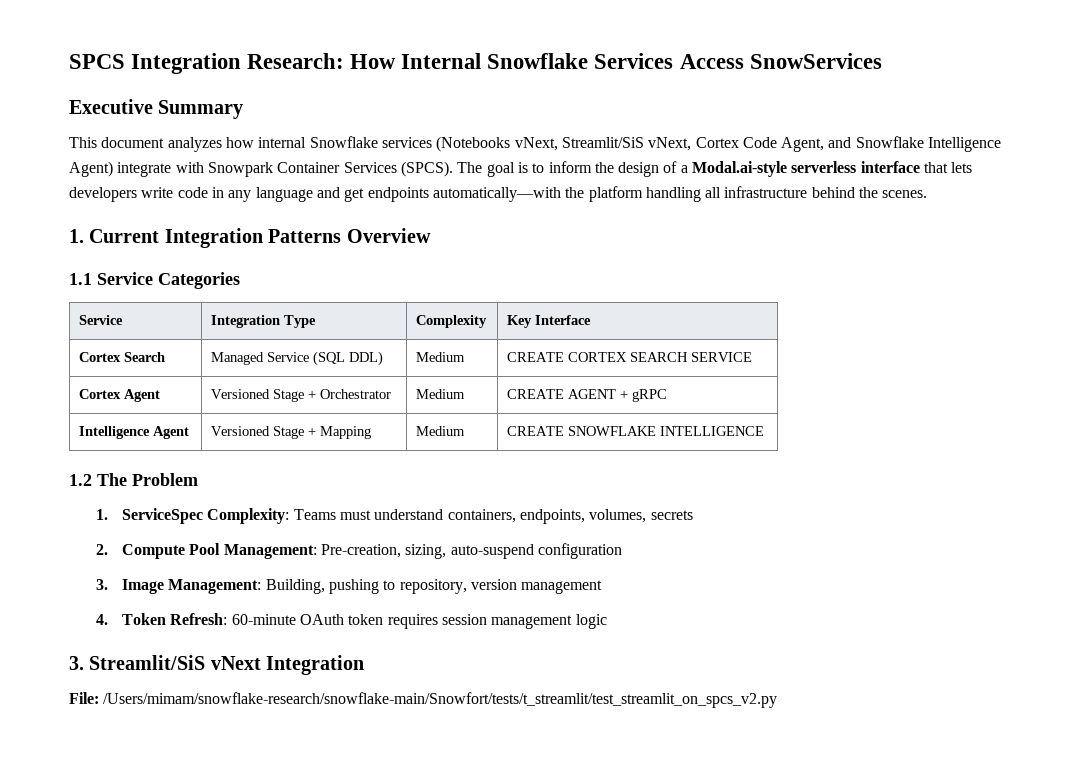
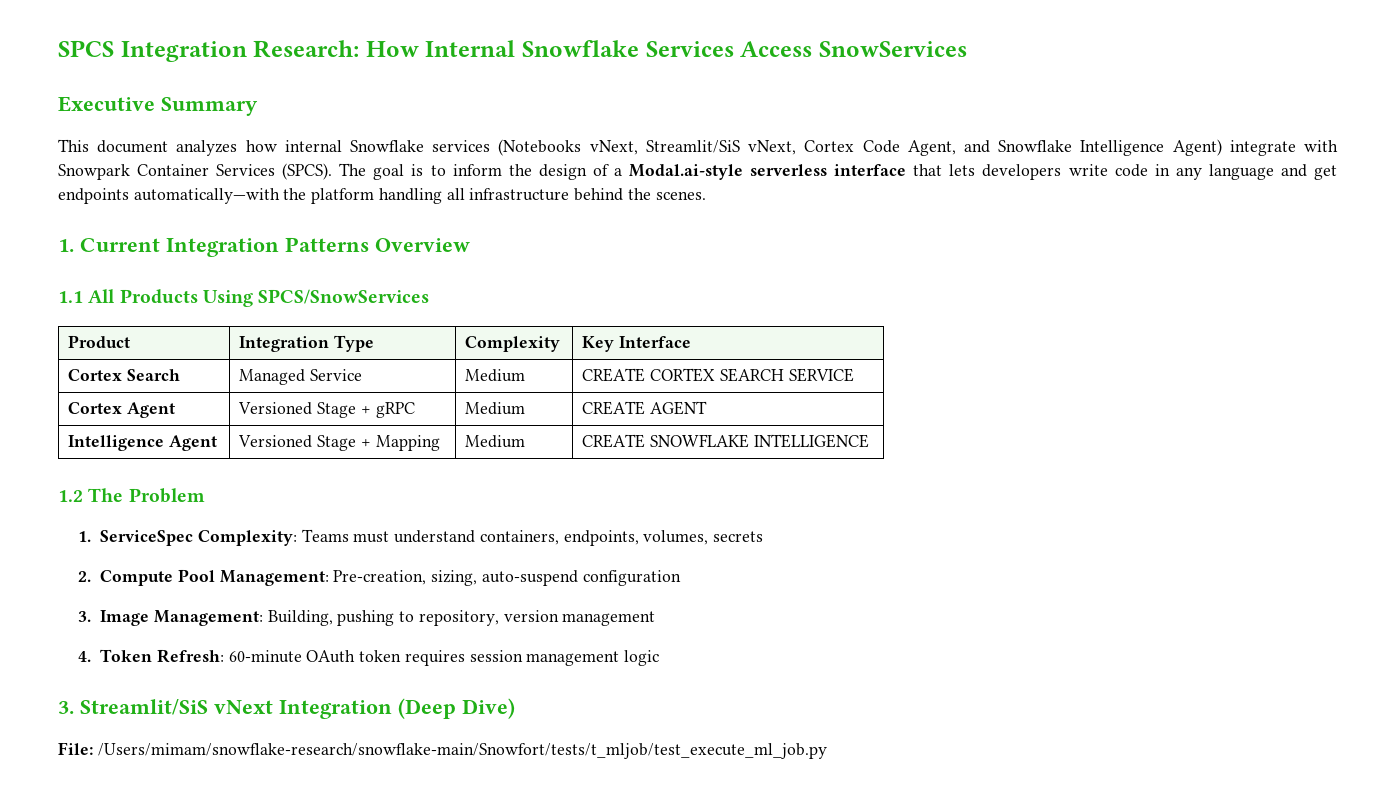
[97,272,240,289] [79,315,124,325] Service Categories // Service -> [88,289,430,307] [68,335,131,348] All Products Using SPCS/SnowServices // Product
[313,351,384,366] (SQL DDL) -> (363, 375) none
[320,389,392,399] Orchestrator -> [375,402,415,418] gRPC
[620,389,668,402] + gRPC -> (708, 408) none
(365, 665) none -> [398,698,515,719] (Deep Dive)
[103,692,778,708] /Users/mimam/snowflake-research/snowflake-main/Snowfort/tests/t_streamlit/test_streamlit_on_spcs_v2.py -> [97,743,827,759] /Users/mimam/snowflake-research/snowflake-main/Snowfort/tests/t_mljob/test_execute_ml_job.py

